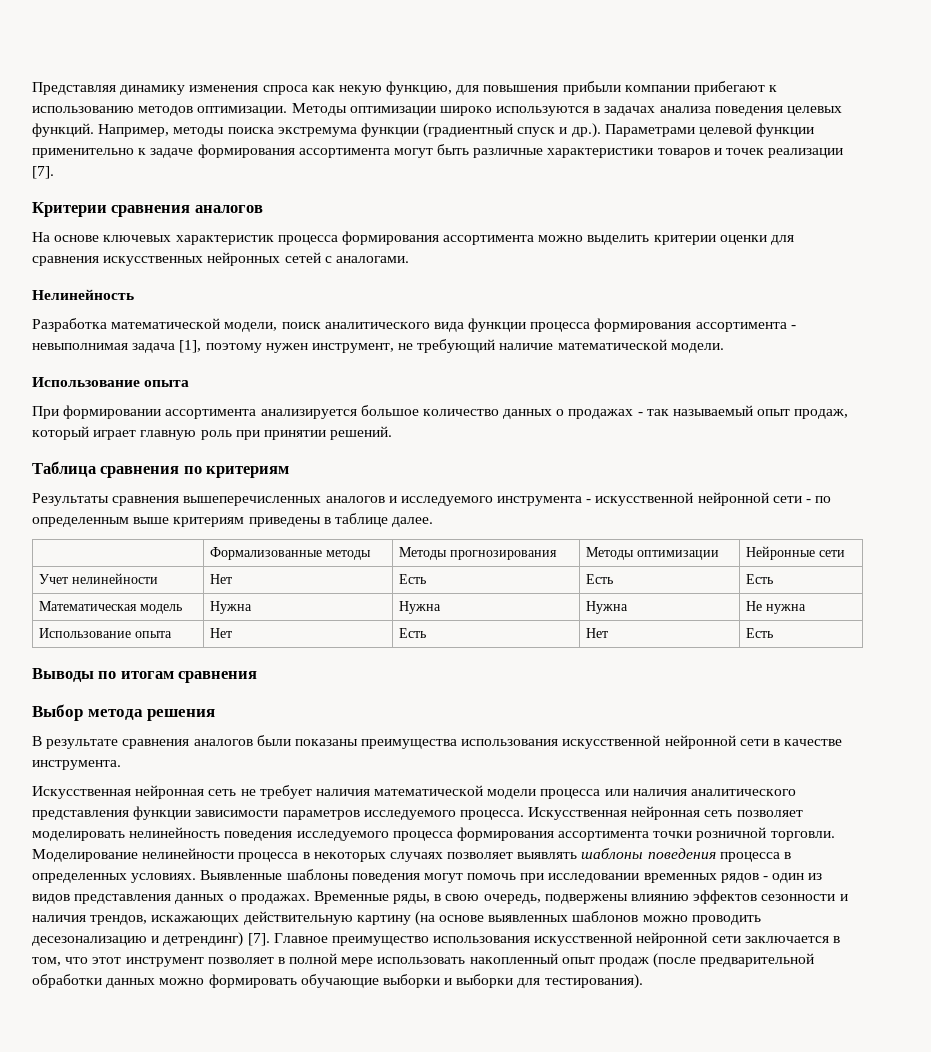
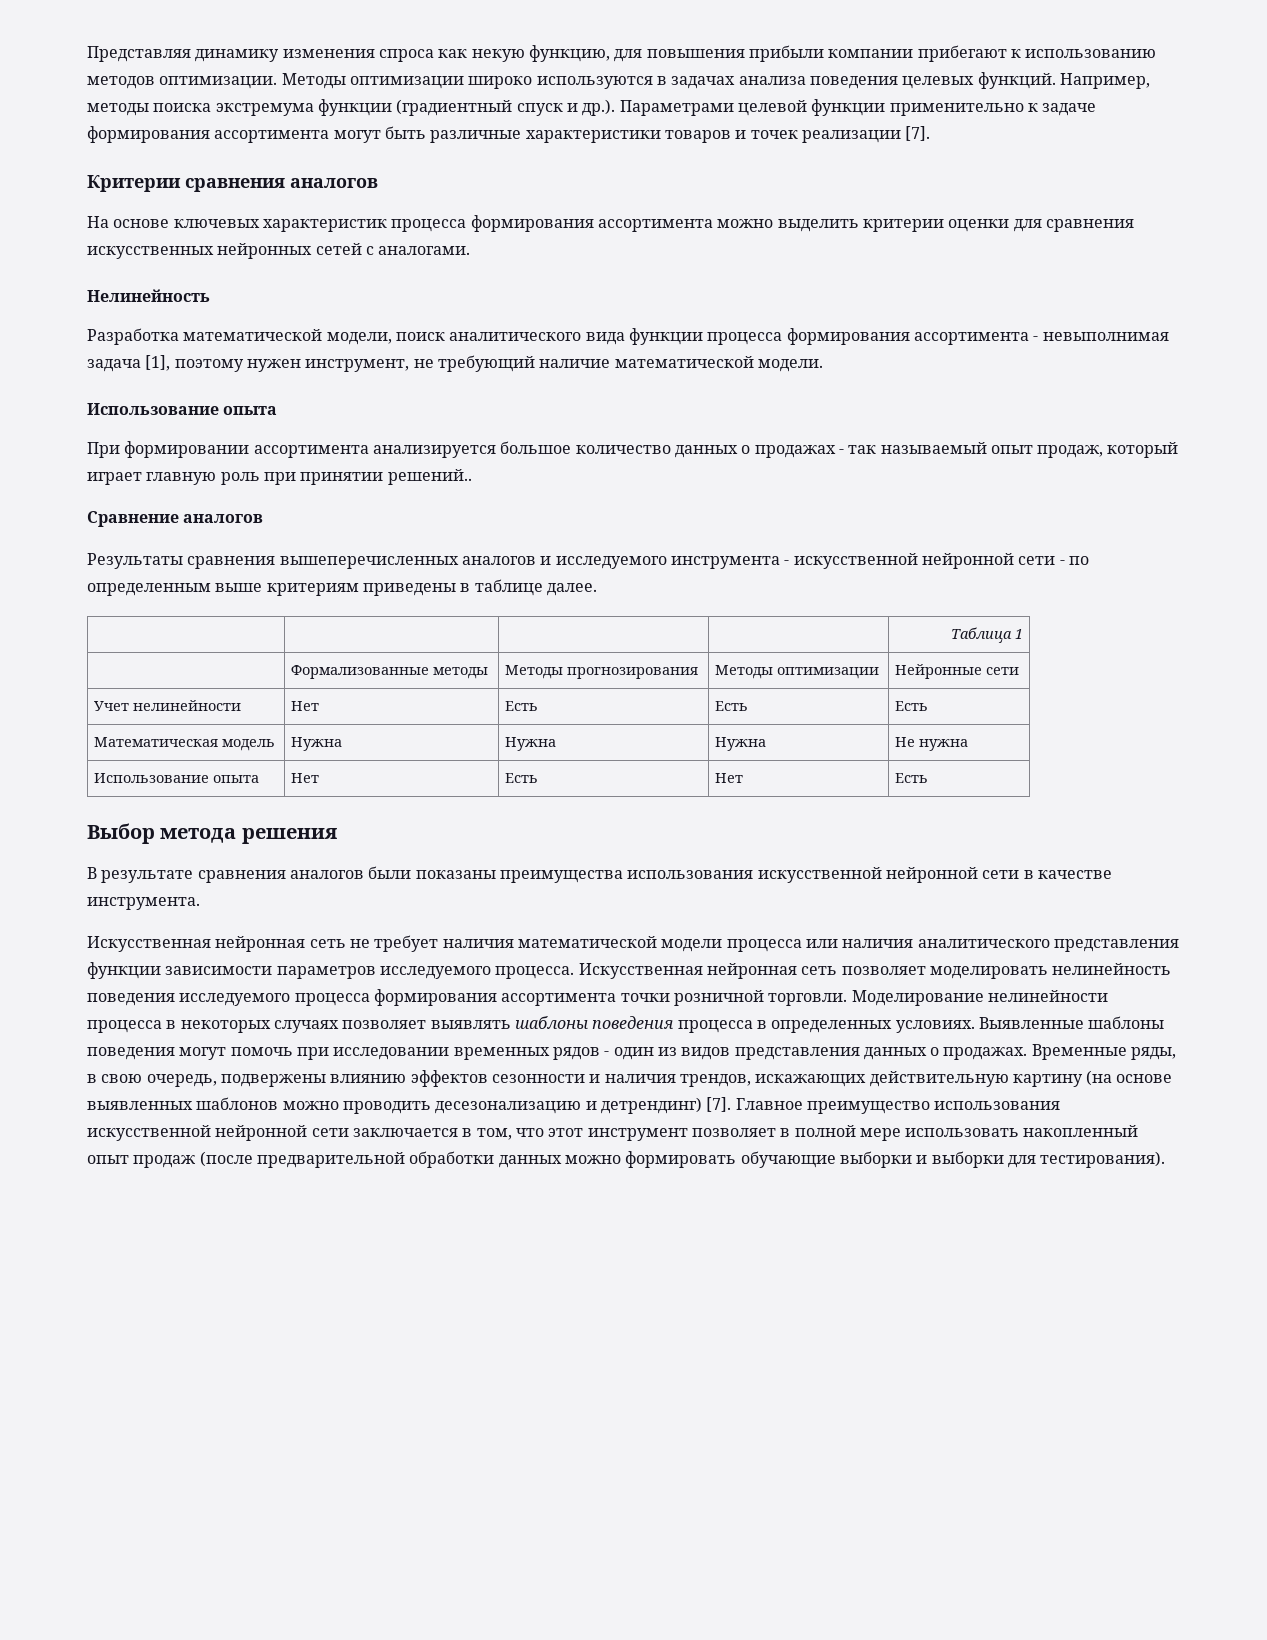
[330,426,393,440] [32,461,290,478] решений. // Таблица сравнения по критериям -> [387,469,472,485] [87,511,264,527] решений.. // Сравнение аналогов
(434, 522) none -> [950,627,1023,643] // | | | | Таблица 1
[32,668,258,683] // Выводы по итогам сравнения -> (929, 778) none

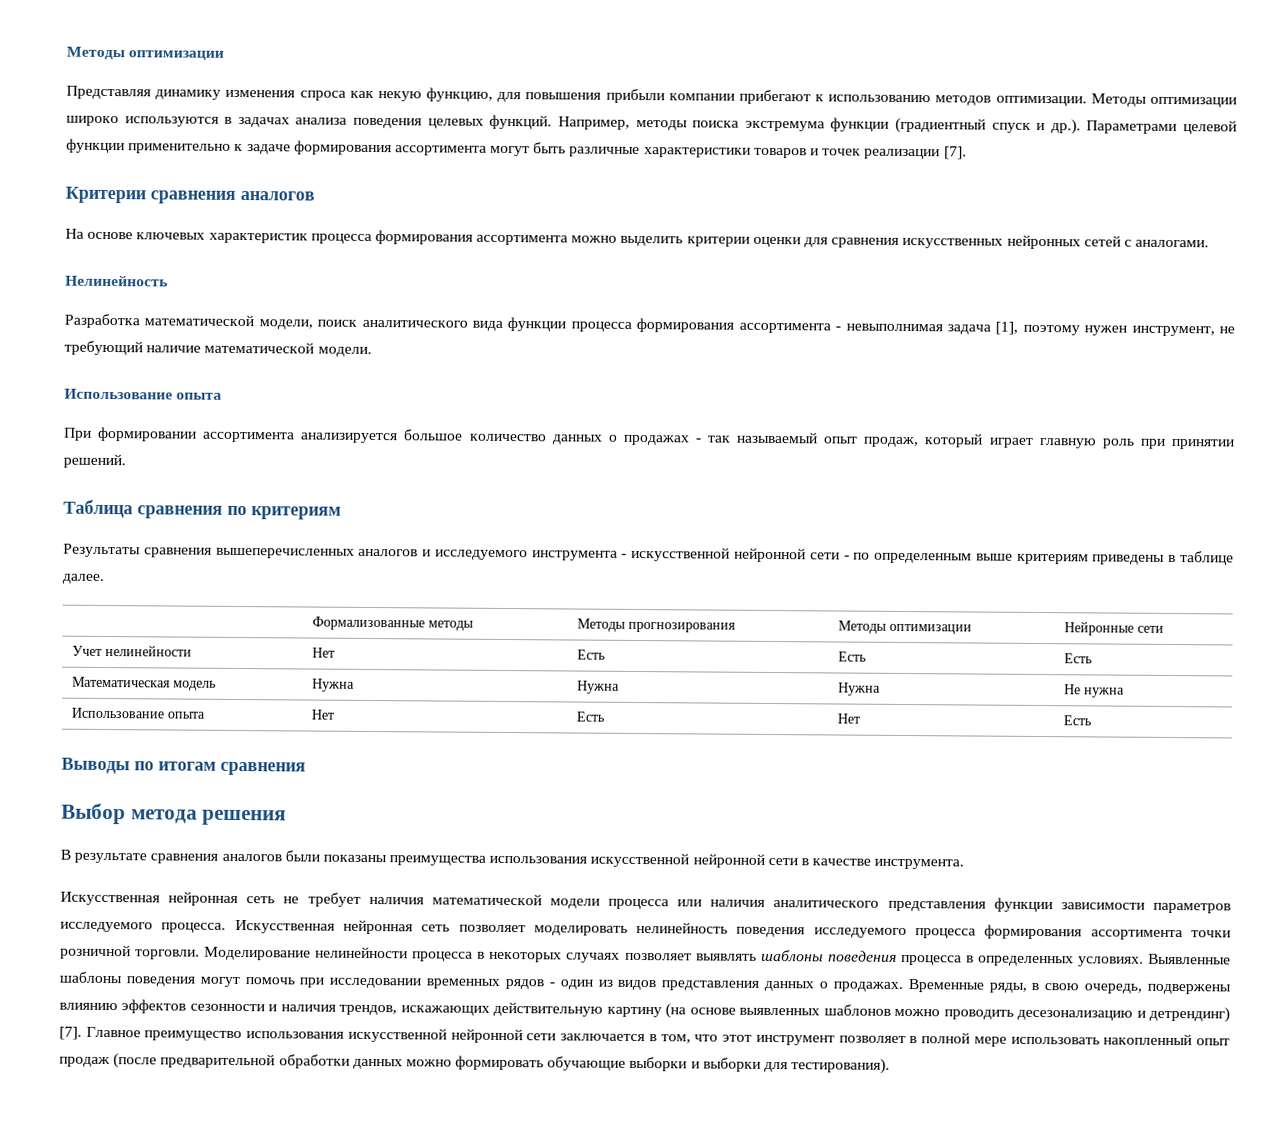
(87, 54) none -> [66,46,225,61] Методы оптимизации //
[387,469,472,485] [87,511,264,527] решений.. // Сравнение аналогов -> [63,453,126,469] [63,499,341,520] решений. // Таблица сравнения по критериям
[950,627,1023,643] // | | | | Таблица 1 -> (104, 578) none
(929, 778) none -> [61,757,306,776] // Выводы по итогам сравнения

